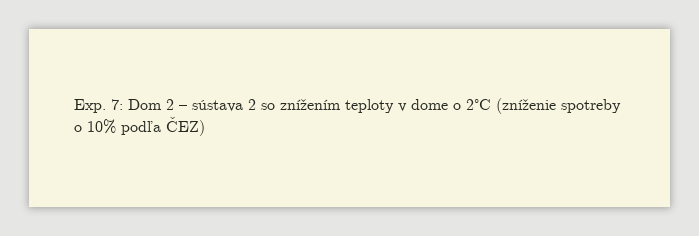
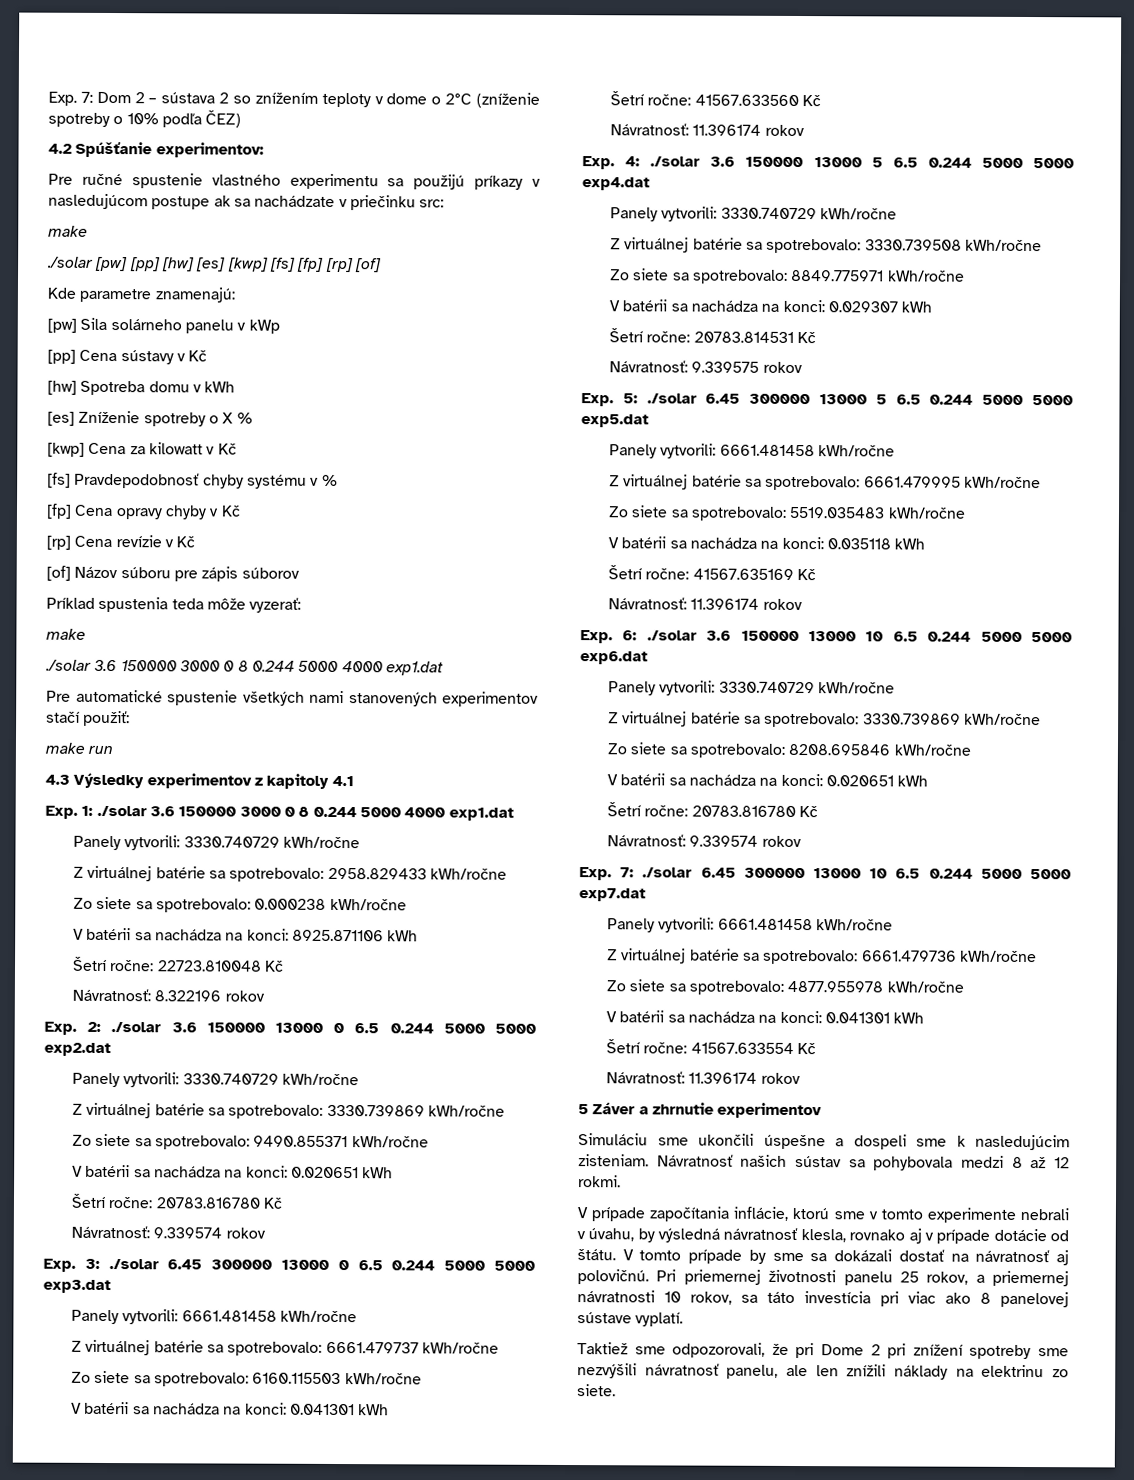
(205, 126) none -> [48,141,264,158] [48,173,541,190] [48,193,445,211] [48,225,88,237] [47,256,382,273] [47,287,235,303] [47,317,280,334] [47,349,208,365] [47,380,236,396] [47,410,253,427] [47,442,237,457] [47,472,338,489] [46,503,241,520] [46,535,196,550] [46,565,300,582] [46,596,302,613] [46,628,86,640] [45,659,444,676] [46,689,539,707] [46,710,131,727] [45,742,114,755] [45,772,354,789] [45,805,514,821] [73,835,361,851] [73,865,507,882] [73,896,407,913] [73,927,419,942] [72,956,285,972] [72,988,265,1002] [44,1021,536,1035] [44,1042,111,1057] [72,1072,360,1088] [72,1102,505,1119] [72,1133,429,1150] [72,1164,394,1179] [71,1193,283,1209] [71,1225,266,1239] [43,1258,535,1272] [43,1279,111,1294] [71,1309,358,1325] [71,1339,499,1356] [71,1370,422,1387] [71,1401,390,1416] [610,91,822,107] [610,123,805,137] [582,156,1074,170] [582,177,650,191] [610,206,898,222] [610,237,1042,254] [610,268,965,284] [609,299,933,313] [609,328,817,344] [609,360,803,374] [581,393,1073,407] [581,414,649,428] [609,443,896,459] [609,474,1041,491] [608,505,966,521] [608,536,926,550] [608,565,817,581] [608,597,803,611] [580,630,1072,644] [580,651,648,665] [608,680,896,696] [608,711,1041,728] [607,742,971,758] [607,773,929,787] [607,802,819,818] [607,834,802,848] [579,867,1071,881] [579,888,646,902] [607,917,894,933] [607,948,1037,965] [606,979,964,995] [606,1010,925,1024] [606,1039,817,1055] [606,1071,801,1085] [578,1102,823,1119] [578,1133,1070,1151] [578,1154,1070,1171] [578,1175,621,1188] [577,1206,1069,1223] [577,1227,1069,1244] [577,1249,1069,1266] [577,1269,1069,1287] [577,1290,1069,1308] [577,1312,684,1327] [577,1342,1069,1360] [577,1363,1069,1380] [577,1384,616,1397] // 4.2 Spúšťanie experimentov: // Pre ručné spustenie vlastného experimentu sa použijú príkazy v nasledujúcom postupe ak sa nachádzate v priečinku src: // make // ./solar [pw] [pp] [hw] [es] [kwp] [fs] [fp] [rp] [of] // Kde parametre znamenajú: // [pw] Sila solárneho panelu v kWp // [pp] Cena sústavy v Kč // [hw] Spotreba domu v kWh // [es] Zníženie spotreby o X % // [kwp] Cena za kilowatt v Kč // [fs] Pravdepodobnosť chyby systému v % // [fp] Cena opravy chyby v Kč // [rp] Cena revízie v Kč // [of] Názov súboru pre zápis súborov // Príklad spustenia teda môže vyzerať: // make // ./solar 3.6 150000 3000 0 8 0.244 5000 4000 exp1.dat // Pre automatické spustenie všetkých nami stanovených experimentov stačí použiť: // make run // 4.3 Výsledky experimentov z kapitoly 4.1 // Exp. 1: ./solar 3.6 150000 3000 0 8 0.244 5000 4000 exp1.dat // Panely vytvorili: 3330.740729 kWh/ročne // Z virtuálnej batérie sa spotrebovalo: 2958.829433 kWh/ročne // Zo siete sa spotrebovalo: 0.000238 kWh/ročne // V batérii sa nachádza na konci: 8925.871106 kWh // Šetrí ročne: 22723.810048 Kč // Návratnosť: 8.322196 rokov // Exp. 2: ./solar 3.6 150000 13000 0 6.5 0.244 5000 5000 exp2.dat // Panely vytvorili: 3330.740729 kWh/ročne // Z virtuálnej batérie sa spotrebovalo: 3330.739869 kWh/ročne // Zo siete sa spotrebovalo: 9490.855371 kWh/ročne // V batérii sa nachádza na konci: 0.020651 kWh // Šetrí ročne: 20783.816780 Kč // Návratnosť: 9.339574 rokov // Exp. 3: ./solar 6.45 300000 13000 0 6.5 0.244 5000 5000 exp3.dat // Panely vytvorili: 6661.481458 kWh/ročne // Z virtuálnej batérie sa spotrebovalo: 6661.479737 kWh/ročne // Zo siete sa spotrebovalo: 6160.115503 kWh/ročne // V batérii sa nachádza na konci: 0.041301 kWh // Šetrí ročne: 41567.633560 Kč // Návratnosť: 11.396174 rokov // Exp. 4: ./solar 3.6 150000 13000 5 6.5 0.244 5000 5000 exp4.dat // Panely vytvorili: 3330.740729 kWh/ročne // Z virtuálnej batérie sa spotrebovalo: 3330.739508 kWh/ročne // Zo siete sa spotrebovalo: 8849.775971 kWh/ročne // V batérii sa nachádza na konci: 0.029307 kWh // Šetrí ročne: 20783.814531 Kč // Návratnosť: 9.339575 rokov // Exp. 5: ./solar 6.45 300000 13000 5 6.5 0.244 5000 5000 exp5.dat // Panely vytvorili: 6661.481458 kWh/ročne // Z virtuálnej batérie sa spotrebovalo: 6661.479995 kWh/ročne // Zo siete sa spotrebovalo: 5519.035483 kWh/ročne // V batérii sa nachádza na konci: 0.035118 kWh // Šetrí ročne: 41567.635169 Kč // Návratnosť: 11.396174 rokov // Exp. 6: ./solar 3.6 150000 13000 10 6.5 0.244 5000 5000 exp6.dat // Panely vytvorili: 3330.740729 kWh/ročne // Z virtuálnej batérie sa spotrebovalo: 3330.739869 kWh/ročne // Zo siete sa spotrebovalo: 8208.695846 kWh/ročne // V batérii sa nachádza na konci: 0.020651 kWh // Šetrí ročne: 20783.816780 Kč // Návratnosť: 9.339574 rokov // Exp. 7: ./solar 6.45 300000 13000 10 6.5 0.244 5000 5000 exp7.dat // Panely vytvorili: 6661.481458 kWh/ročne // Z virtuálnej batérie sa spotrebovalo: 6661.479736 kWh/ročne // Zo siete sa spotrebovalo: 4877.955978 kWh/ročne // V batérii sa nachádza na konci: 0.041301 kWh // Šetrí ročne: 41567.633554 Kč // Návratnosť: 11.396174 rokov // 5 Záver a zhrnutie experimentov // Simuláciu sme ukončili úspešne a dospeli sme k nasledujúcim zisteniam. Návratnosť našich sústav sa pohybovala medzi 8 až 12 rokmi. // V prípade započítania inflácie, ktorú sme v tomto experimente nebrali v úvahu, by výsledná návratnosť klesla, rovnako aj v prípade dotácie od štátu. V tomto prípade by sme sa dokázali dostať na návratnosť aj polovičnú. Pri priemernej životnosti panelu 25 rokov, a priemernej návratnosti 10 rokov, sa táto investícia pri viac ako 8 panelovej sústave vyplatí. // Taktiež sme odpozorovali, že pri Dome 2 pri znížení spotreby sme nezvýšili návratnosť panelu, ale len znížili náklady na elektrinu zo siete.

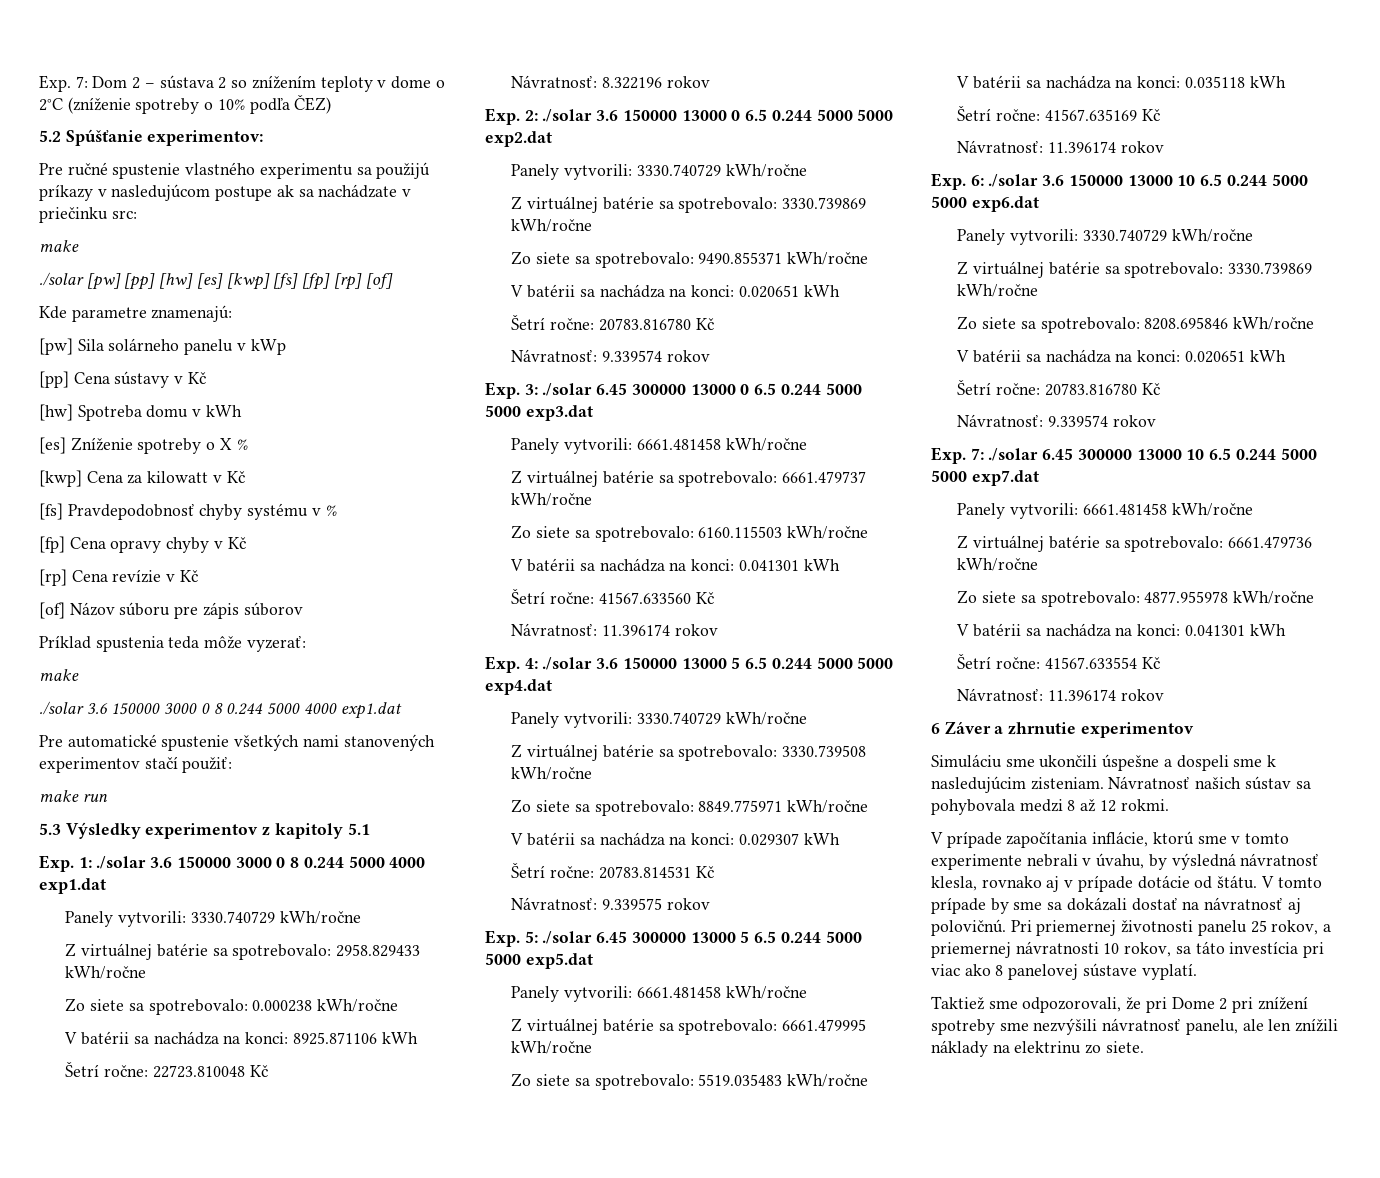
[48,143,72,154] 4.2 -> [39,130,61,142] 5.2
[45,774,70,785] 4.3 -> [39,823,61,835] 5.3
[331,775,354,787] 4.1 -> [347,823,370,835] 5.1
[578,1104,589,1115] 5 -> [931,723,940,734] 6

